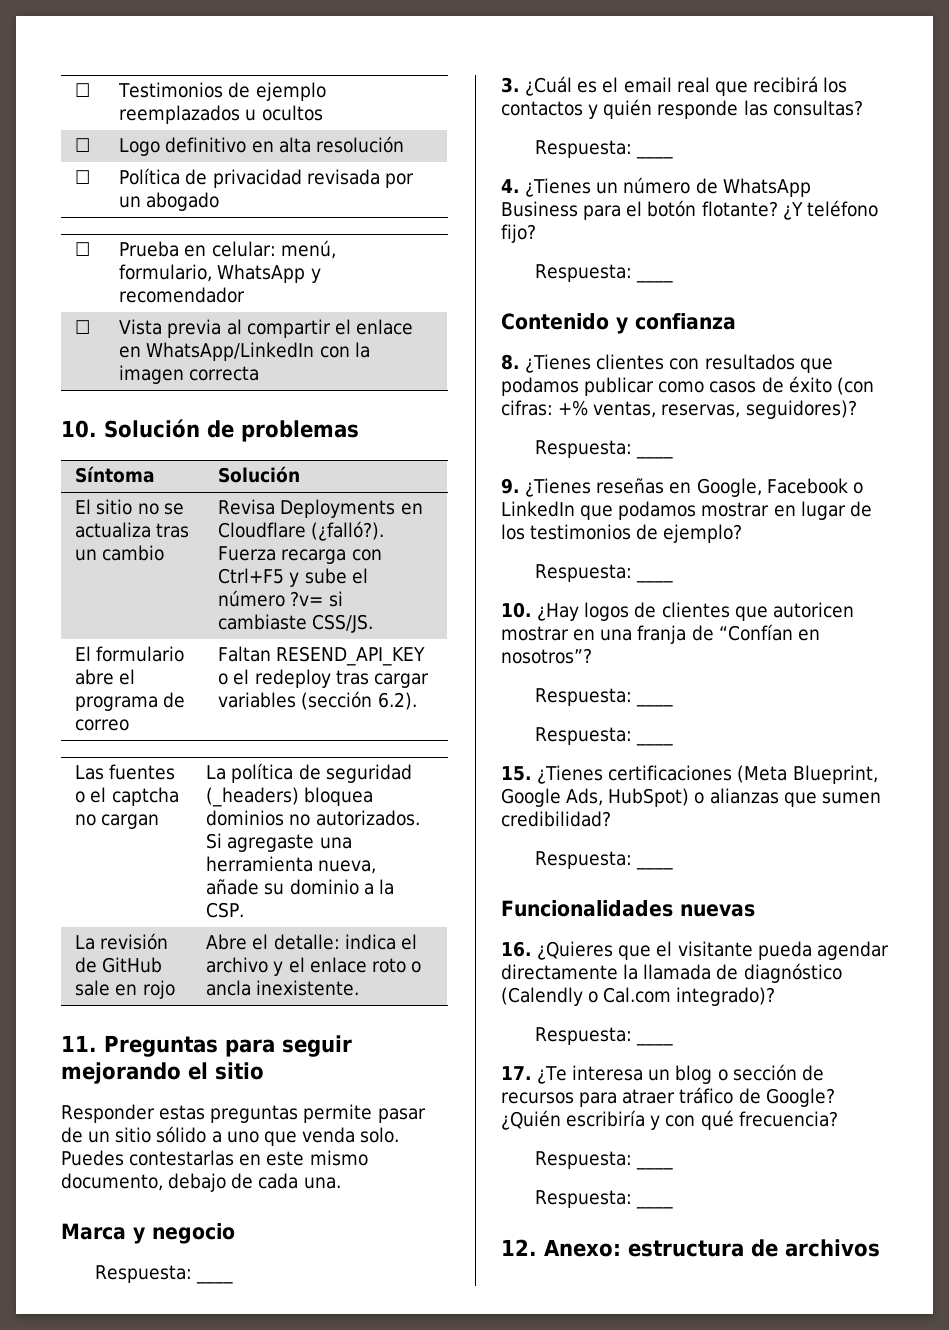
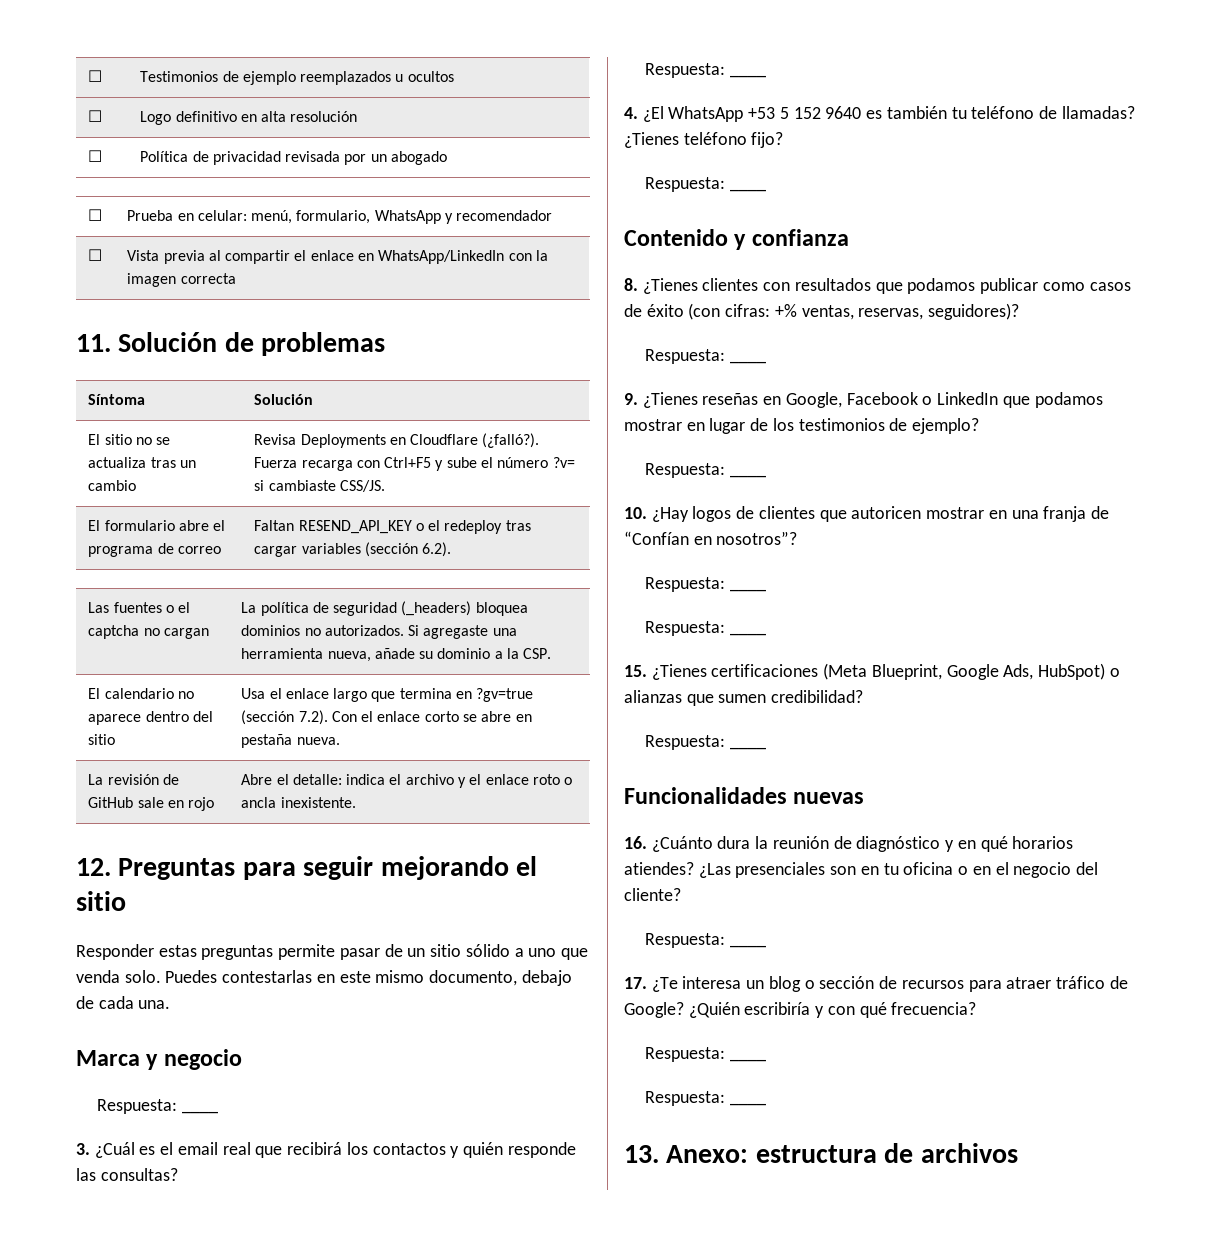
[61,420,97,438] 10. -> [76,334,111,352] 11.
(245, 910) none -> [88,688,194,699] [88,711,213,725] [88,734,116,745] [241,688,534,702] [241,710,532,725] [241,734,340,748] // El calendario no aparece dentro del sitio | Usa el enlace largo que termina en ?gv=true (sección 7.2). Con el enlace corto se abre en pestaña nueva.
[61,1035,97,1052] 11. -> [76,858,111,876] 12.
[525,177,811,197] [501,200,803,220] ¿Tienes un número de WhatsApp Business para el botón flotante? ¿Y -> [642,106,1135,122] [624,132,679,148] ¿El WhatsApp +53 5 152 9640 es también tu teléfono de llamadas? ¿Tienes
[537,941,889,960] [501,963,842,983] [501,987,776,1006] ¿Quieres que el visitante pueda agendar directamente la llamada de diagnóstico (Calendly o Cal.com integrado)? -> [651,836,1074,852] [624,862,1098,878] [624,888,681,901] ¿Cuánto dura la reunión de diagnóstico y en qué horarios atiendes? ¿Las presenciales son en tu oficina o en el negocio del cliente?
[501,1239,537,1256] 12. -> [624,1145,659,1163] 13.

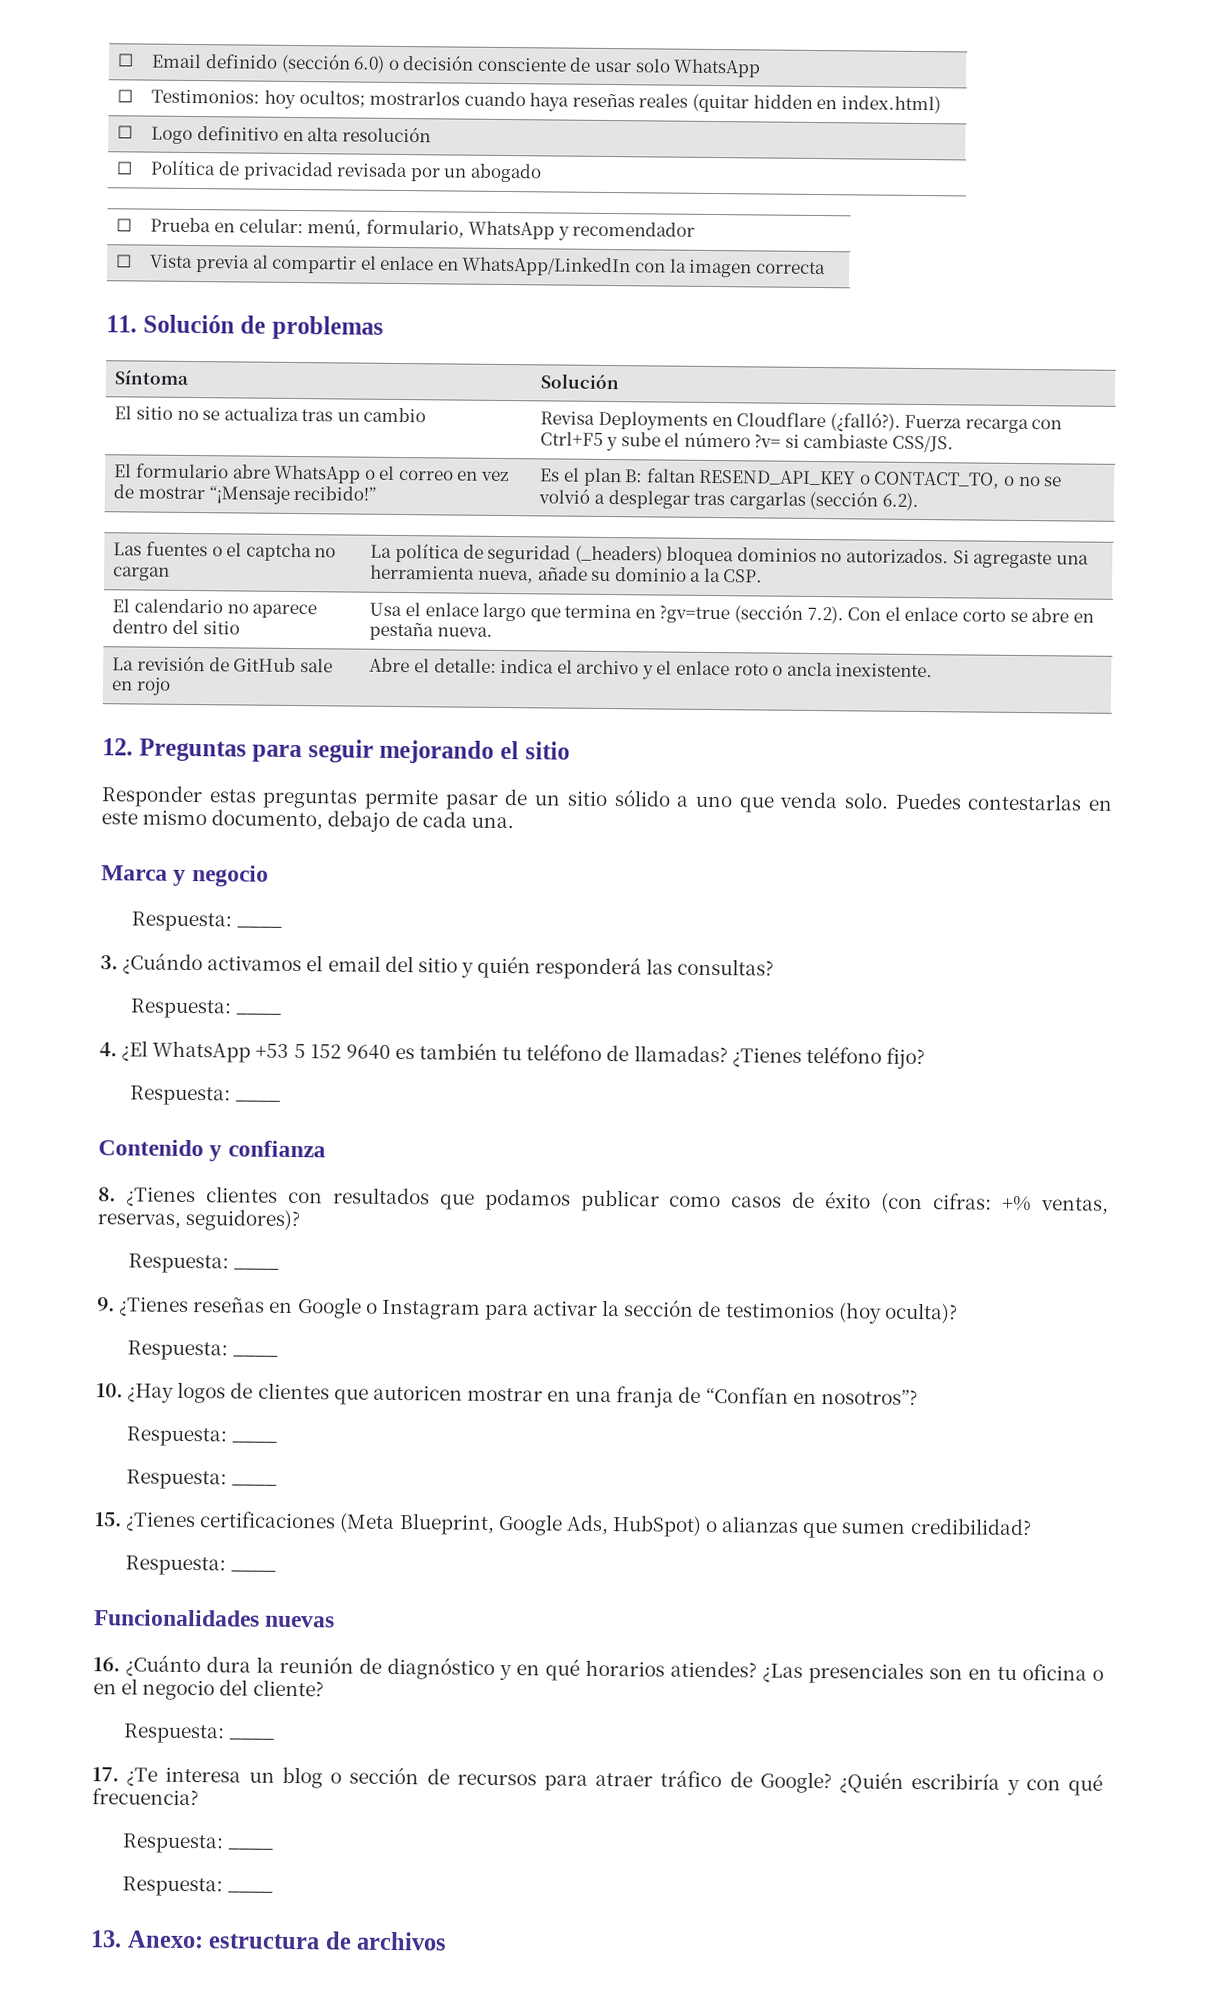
[88,70,103,82] [140,71,454,85] ☐ | Testimonios de ejemplo reemplazados u ocultos -> [117,53,135,67] [151,53,762,78] [117,89,134,103] [151,89,941,115] ☐ | Email definido (sección 6.0) o decisión consciente de usar solo WhatsApp // ☐ | Testimonios: hoy ocultos; mostrarlos cuando haya reseñas reales (quitar hidden en index.html)
[213,520,226,531] [88,543,221,557] [254,520,531,534] [254,543,361,557] el programa de correo | Faltan RESEND_API_KEY o el redeploy tras cargar variables -> [273,464,510,484] [113,484,377,505] [540,467,1063,489] [538,488,806,510] WhatsApp o el correo en vez de mostrar “¡Mensaje recibido!” | Es el plan B: faltan RESEND_API_KEY o CONTACT_TO, o no se volvió a desplegar tras cargarlas
[94,1142,446,1158] ¿Cuál es el email real que recibirá los contactos -> [122,952,458,976] ¿Cuándo activamos el email del sitio
[507,1142,576,1158] responde -> [535,956,643,980] responderá
[785,392,1103,408] [624,418,980,434] Google, Facebook o LinkedIn que podamos mostrar en lugar de los testimonios de ejemplo? -> [296,1297,958,1324] Google o Instagram para activar la sección de testimonios (hoy oculta)?

